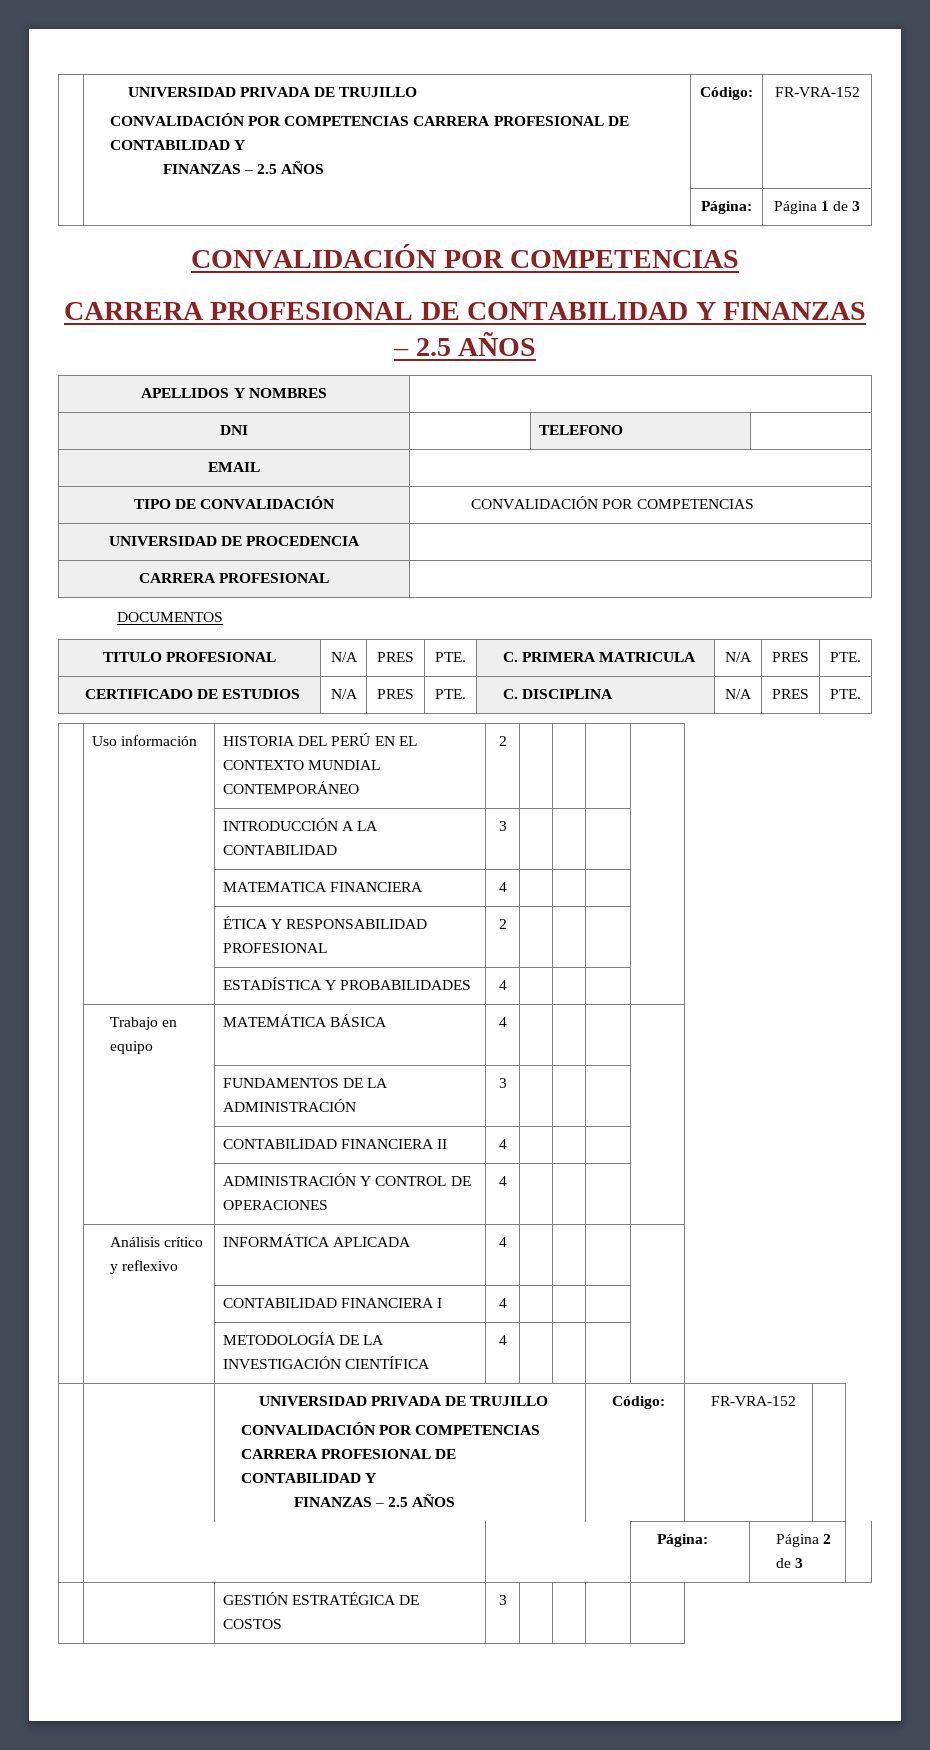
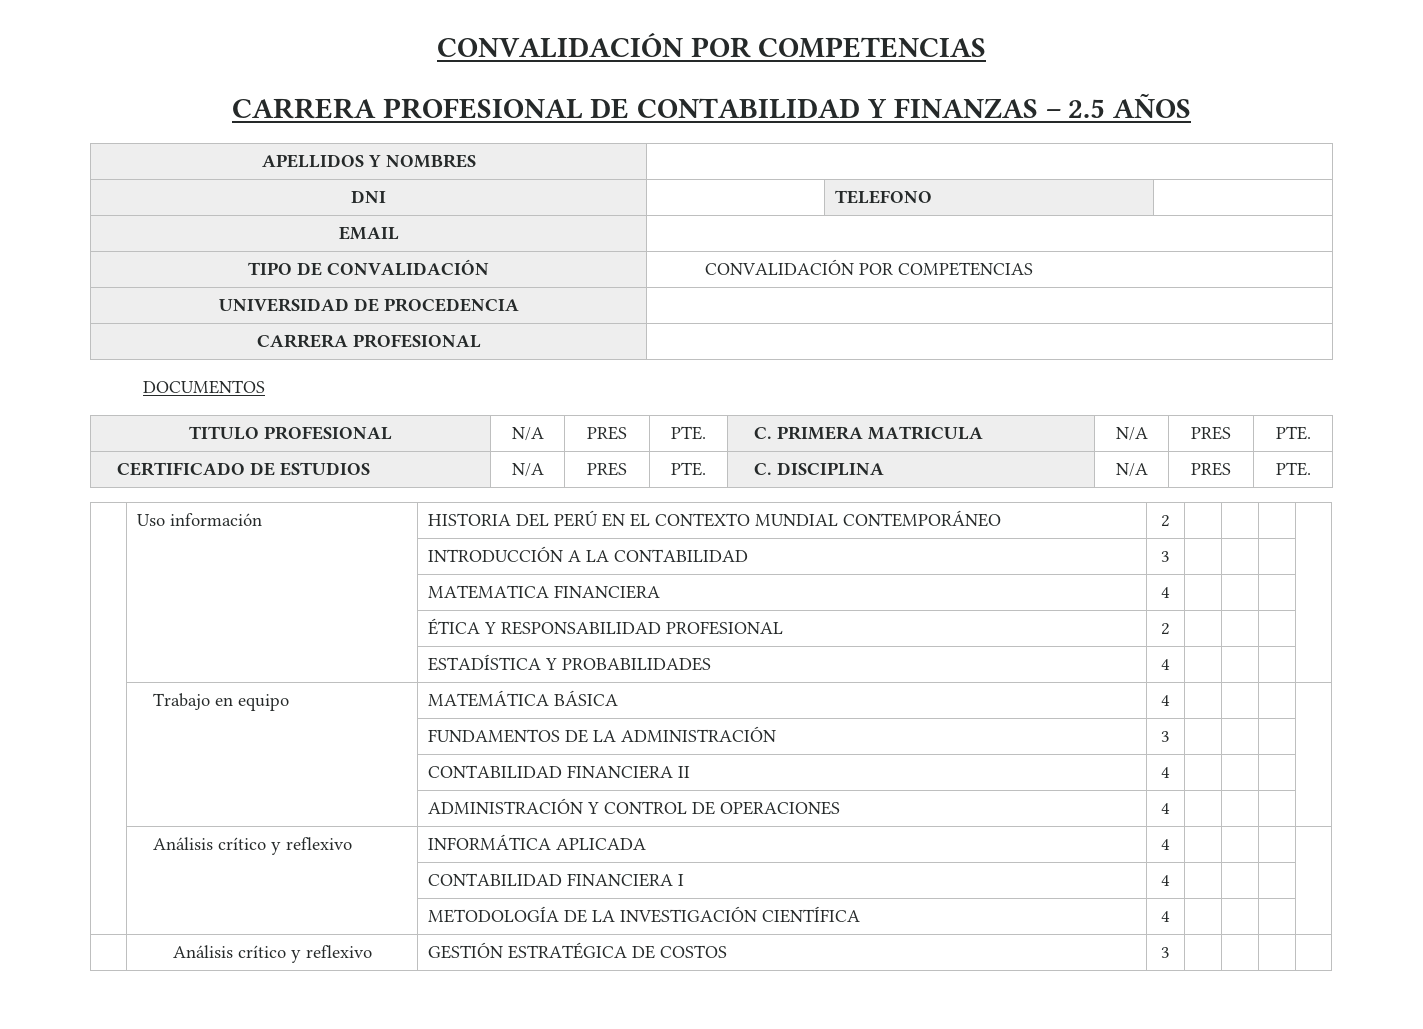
[127,87,418,97] [109,113,629,126] [109,140,245,150] [162,161,325,174] [700,87,753,100] [774,87,860,97] [701,201,752,214] [773,201,861,214] | UNIVERSIDAD PRIVADA DE TRUJILLO // CONVALIDACIÓN POR COMPETENCIAS CARRERA PROFESIONAL DE CONTABILIDAD Y // FINANZAS – 2.5 AÑOS | Código: | FR-VRA-152 // | | Página: | Página 1 de 3 // -> (436, 45) none
[258,1396,549,1406] [240,1422,541,1435] [240,1449,457,1459] [240,1473,376,1483] [293,1494,456,1507] [611,1396,665,1409] [710,1396,796,1406] [656,1534,708,1547] [775,1534,831,1547] [775,1558,803,1568] | UNIVERSIDAD PRIVADA DE TRUJILLO // CONVALIDACIÓN POR COMPETENCIAS CARRERA PROFESIONAL DE CONTABILIDAD Y // FINANZAS – 2.5 AÑOS | Código: | FR-VRA-152 | // | | | Página: | Página 2 de 3 | // | -> [172,945,372,963] Análisis crítico y reflexivo

